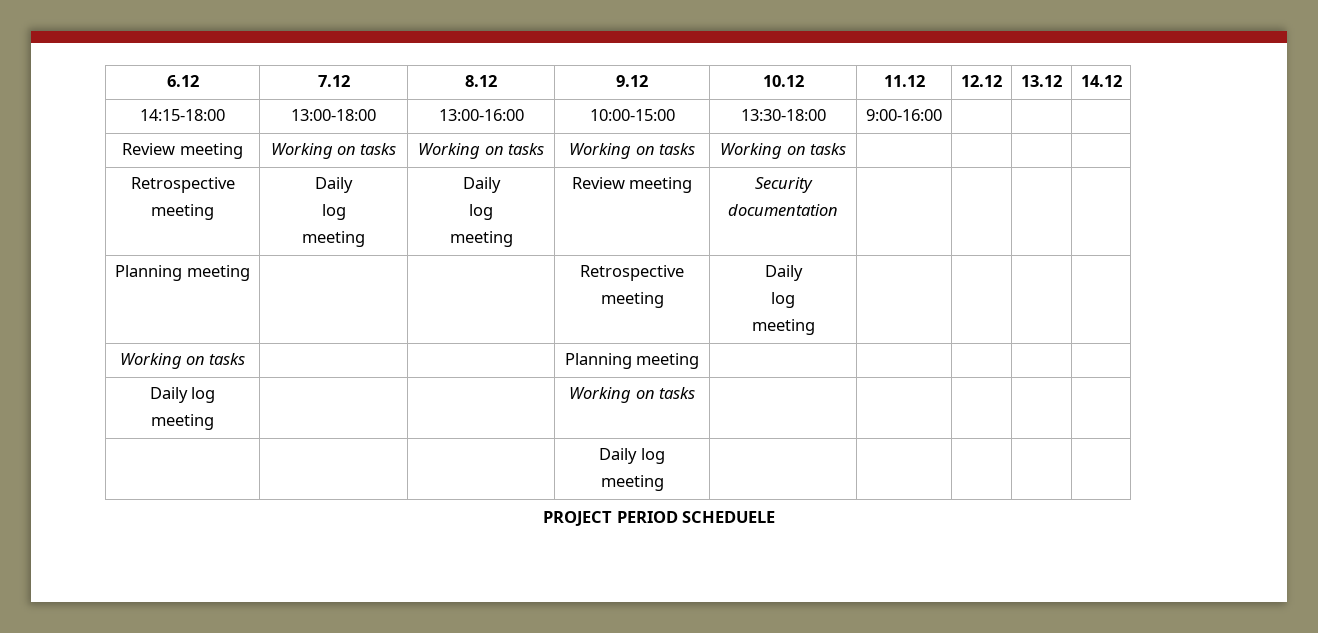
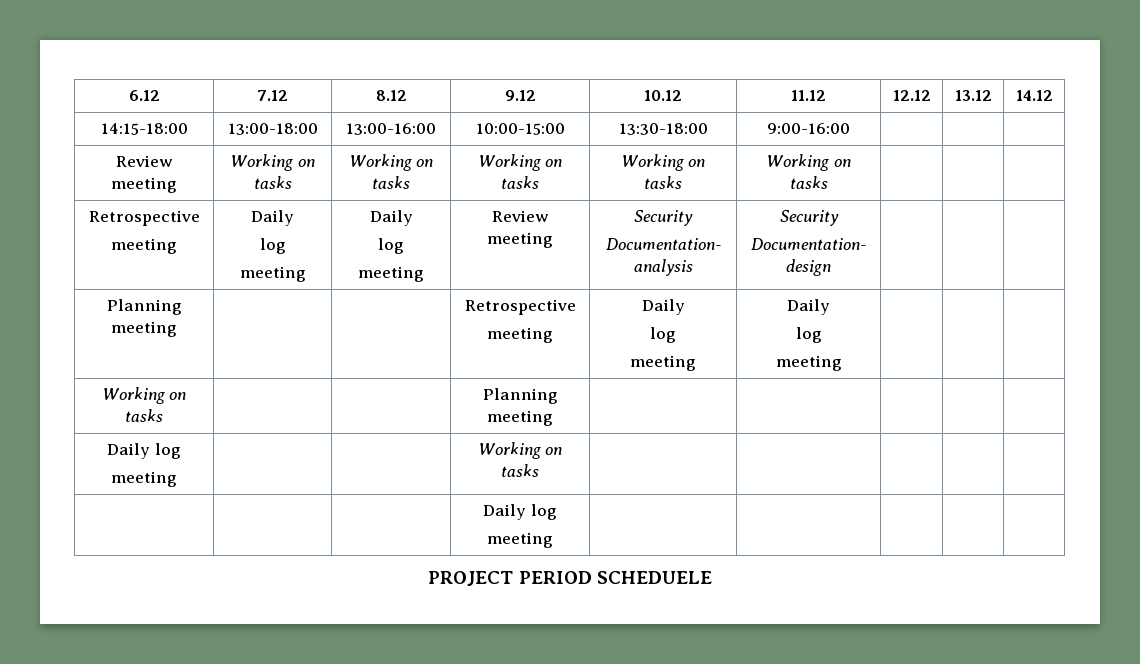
(846, 149) none -> [766,154,851,171] [789,176,828,189] Working on tasks
[728,204,838,216] documentation | -> [605,238,721,250] [633,259,693,276] [779,210,839,226] [751,238,866,250] [786,259,831,276] Documentation- analysis | Security // Documentation- design
(815, 327) none -> [787,299,830,315] [795,327,822,343] [775,355,842,371] Daily // log // meeting

